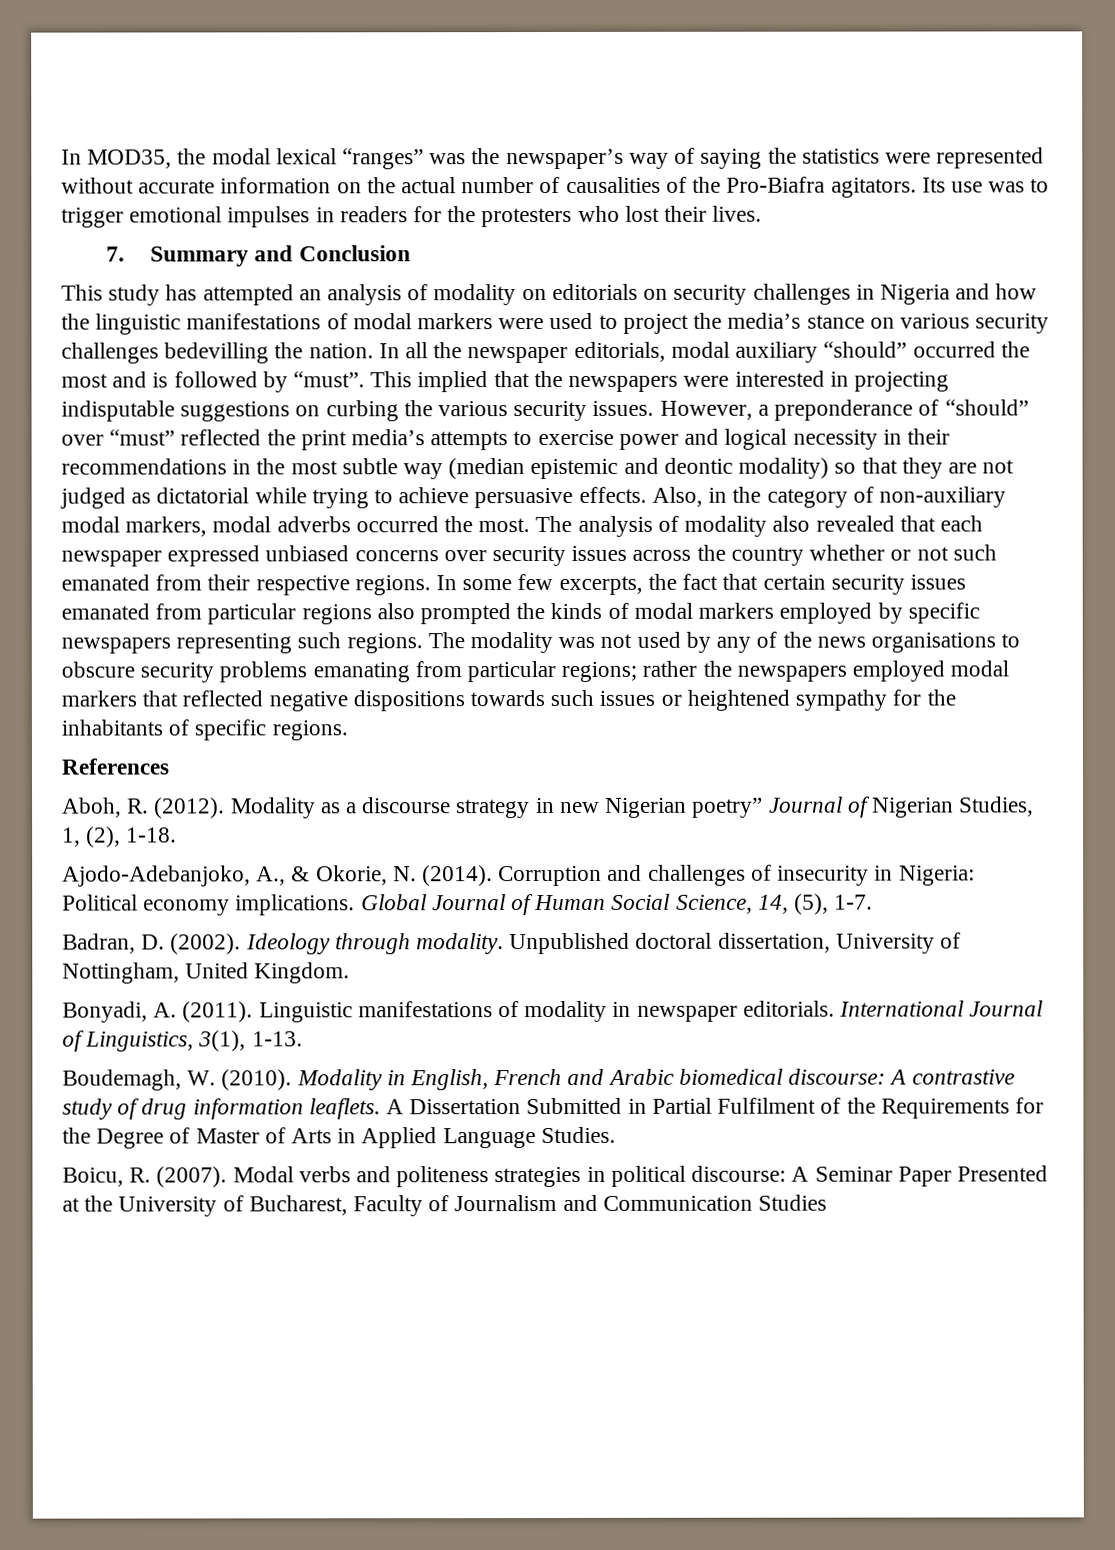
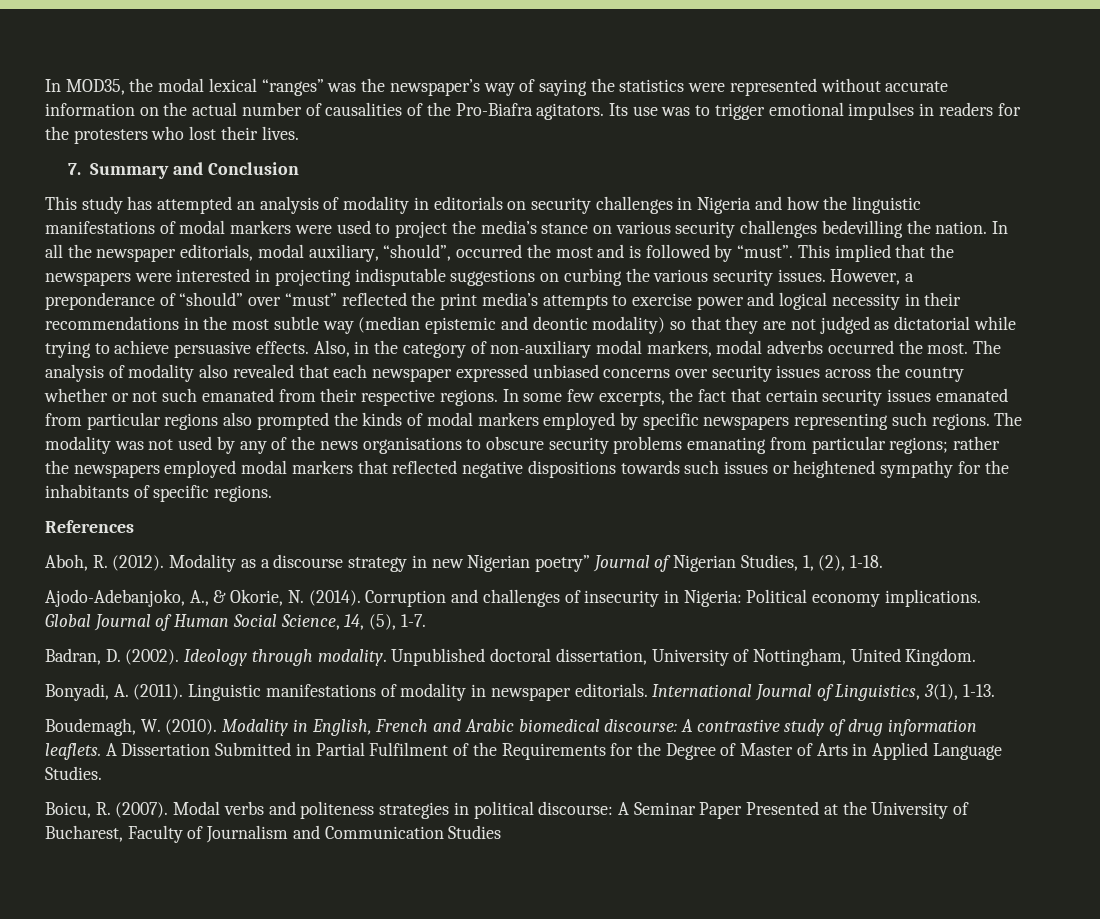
[521,289,547,301] on -> [413,197,429,210] in
[735,341,908,363] auxiliary “should” -> [308,244,452,262] auxiliary, “should”,

